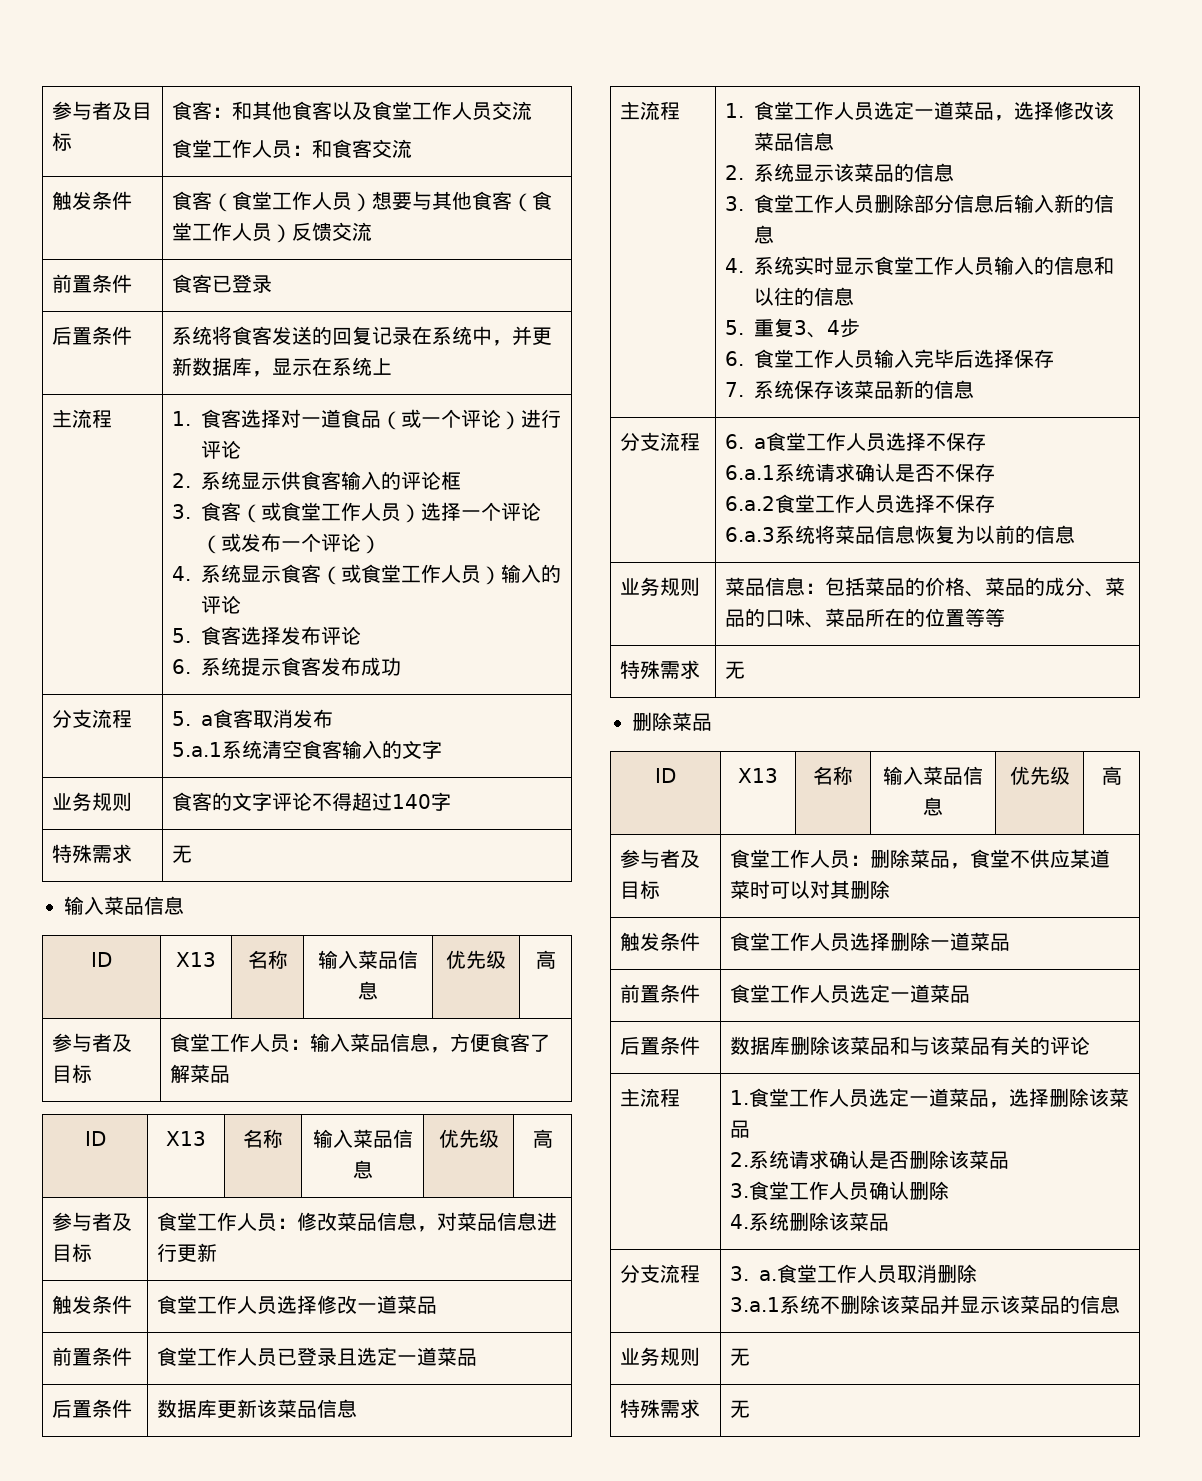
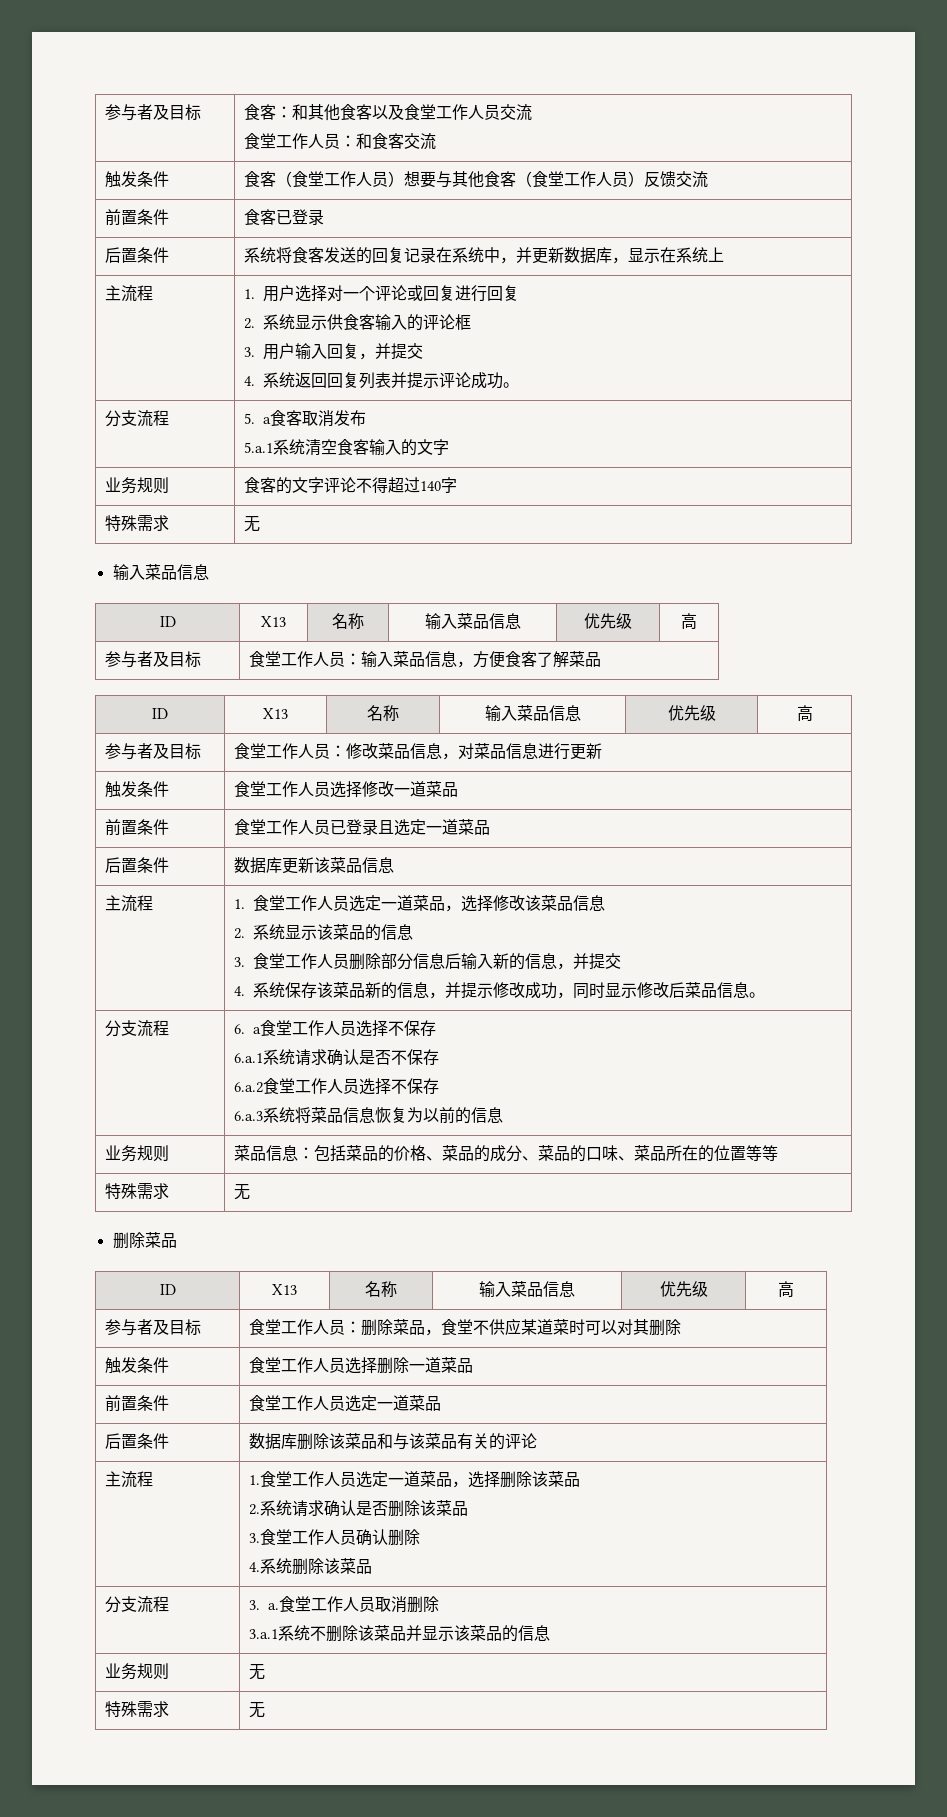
[201,409,242,428] 食客 -> [262,285,295,302] 用户
[321,409,562,430] [201,440,242,459] 道食品（或一个评论）进行评论 -> [358,285,519,302] 个评论或回复进行回复
[201,502,542,523] [201,533,382,554] [172,564,562,585] [201,595,242,614] [172,626,362,645] [172,657,402,676] 食客（或食堂工作人员）选择一个评论（或发布一个评论） // 4.系统显示食客（或食堂工作人员）输入的评论 // 5.食客选择发布评论 // 6.系统提示食客发布成功 -> [262,343,423,360] [243,372,519,389] 用户输入回复，并提交 // 4.系统返回回复列表并提示评论成功。
[725,256,1115,276] [754,287,855,306] [725,318,861,338] [725,349,1055,369] [725,382,745,397] // 4.系统实时显示食堂工作人员输入的信息和以往的信息 // 5.重复3、4步 // 6.食堂工作人员输入完毕后选择保存 // 7. -> [556,953,621,970] [233,986,245,996] ，并提交 // 4.
(975, 389) none -> [428,982,765,999] ，并提示修改成功，同时显示修改后菜品信息。

